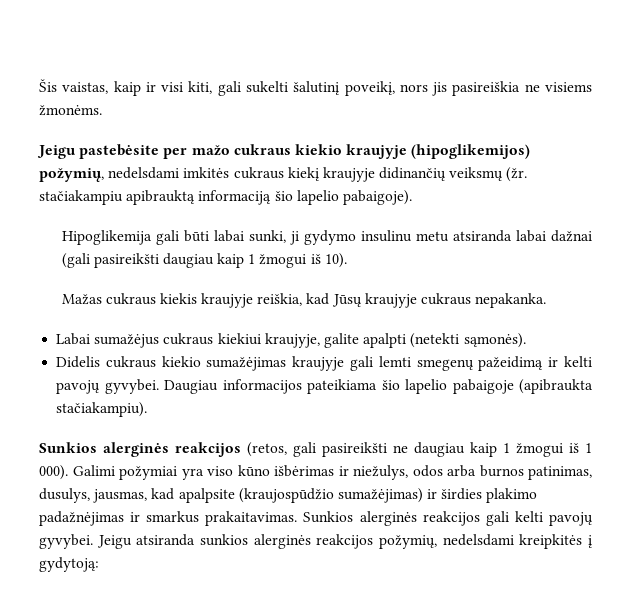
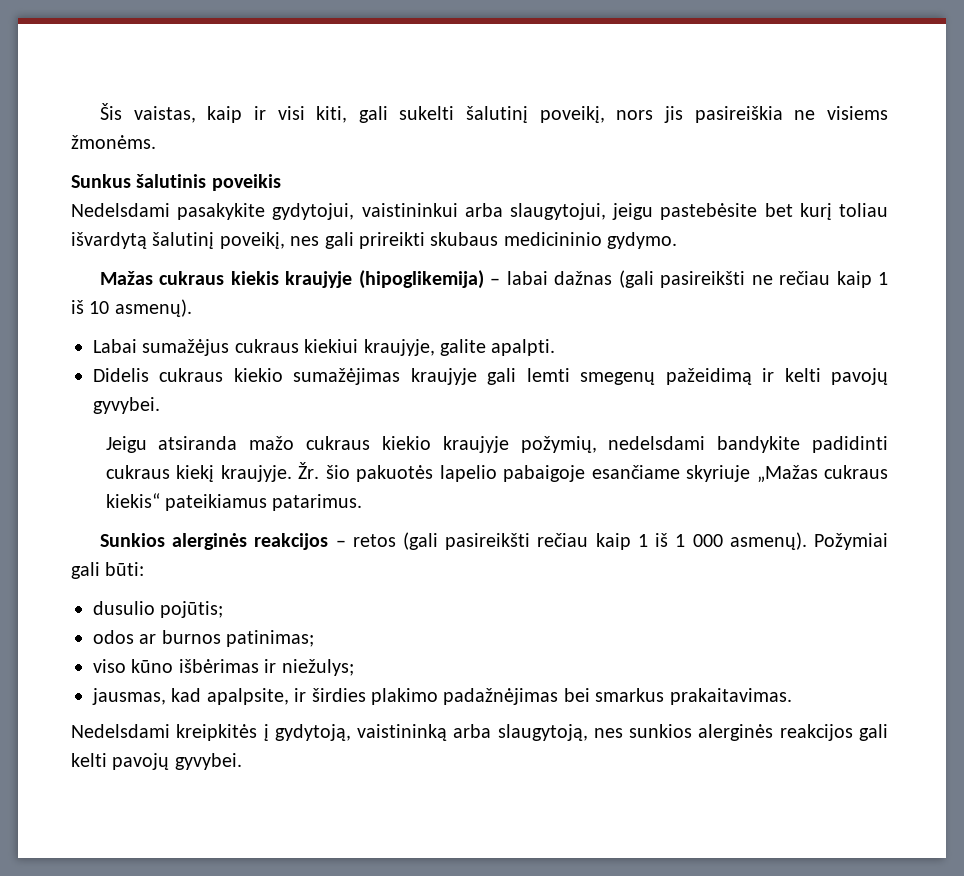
[37,144,531,159] [39,167,528,182] [39,190,412,205] [61,230,593,245] [61,253,347,268] [61,293,547,308] Jeigu pastebėsite per mažo cukraus kiekio kraujyje (hipoglikemijos) požymių, nedelsdami imkitės cukraus kiekį kraujyje didinančių veiksmų (žr. stačiakampiu apibrauktą informaciją šio lapelio pabaigoje). // Hipoglikemija gali būti labai sunki, ji gydymo insulinu metu atsiranda labai dažnai (gali pasireikšti daugiau kaip 1 žmogui iš 10). // Mažas cukraus kiekis kraujyje reiškia, kad Jūsų kraujyje cukraus nepakanka. -> [71,174,281,191] [71,203,889,220] [71,232,678,249] [99,270,889,289] [71,299,192,317] Sunkus šalutinis poveikis // Nedelsdami pasakykite gydytojui, vaistininkui arba slaugytojui, jeigu pastebėsite bet kurį toliau išvardytą šalutinį poveikį, nes gali prireikti skubaus medicininio gydymo. // Mažas cukraus kiekis kraujyje (hipoglikemija) – labai dažnas (gali pasireikšti ne rečiau kaip 1 iš 10 asmenų).
[363,333,526,348] apalpti (netekti sąmonės). -> [491,339,556,356] apalpti.
[164,379,593,394] [56,402,148,417] [39,442,563,457] Daugiau informacijos pateikiama šio lapelio pabaigoje (apibraukta stačiakampiu). // Sunkios alerginės reakcijos (retos, gali pasireikšti ne daugiau kaip 1 žmogui -> [105,436,889,453] [105,462,888,483] [105,493,363,511] [99,532,648,550] // Jeigu atsiranda mažo cukraus kiekio kraujyje požymių, nedelsdami bandykite padidinti cukraus kiekį kraujyje. Žr. šio pakuotės lapelio pabaigoje esančiame skyriuje „Mažas cukraus kiekis“ pateikiamus patarimus. // Sunkios alerginės reakcijos – retos (gali pasireikšti rečiau kaip 1
[39,465,592,480] [39,488,423,503] 000). Galimi požymiai yra viso kūno išbėrimas ir niežulys, odos arba burnos patinimas, dusulys, jausmas, kad apalpsite (kraujospūdžio sumažėjimas) -> [692,532,888,550] [71,562,145,579] [93,601,224,618] [93,630,315,647] [93,659,354,676] [92,688,289,705] 000 asmenų). Požymiai gali būti: // dusulio pojūtis; // odos ar burnos patinimas; // viso kūno išbėrimas ir niežulys; // jausmas, kad apalpsite,
[130,512,141,522] ir -> [563,688,590,702] bei
[303,511,354,523] Sunkios -> [71,724,693,741] // Nedelsdami kreipkitės į gydytoją, vaistininką arba slaugytoją, nes sunkios
[96,534,593,549] [39,557,99,572] Jeigu atsiranda sunkios alerginės reakcijos požymių, nedelsdami kreipkitės į gydytoją: -> (242, 761) none

